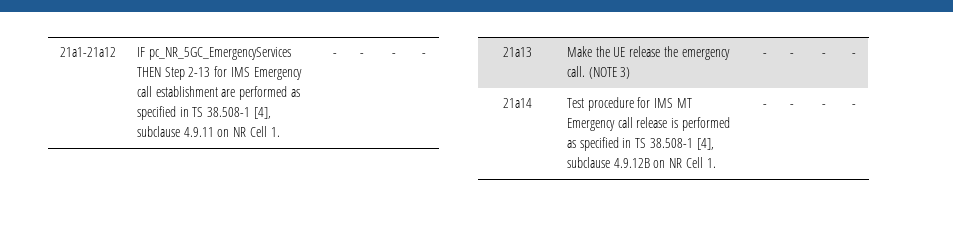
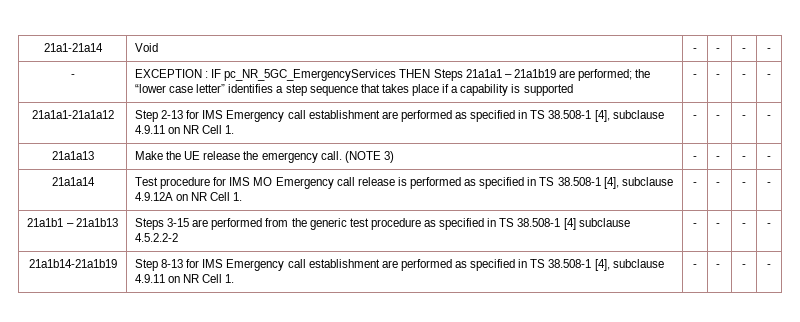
[59,47,116,57] [136,47,291,60] [136,67,161,77] 21a1-21a12 | IF pc_NR_5GC_EmergencyServices THEN -> [43,43,103,52] [135,43,159,52] [693,48,697,52] [716,48,721,52] [742,48,746,52] [767,48,771,52] [70,74,75,78] [135,69,651,81] [135,84,573,96] [693,74,697,78] [716,74,721,78] [742,74,746,78] [767,74,771,78] [31,110,114,119] 21a1-21a14 | Void | - | - | - | - // - | EXCEPTION : IF pc_NR_5GC_EmergencyServices THEN Steps 21a1a1 – 21a1b19 are performed; the “lower case letter” identifies a step sequence that takes place if a capability is supported | - | - | - | - // 21a1a1-21a1a12 |
[503,47,532,57] 21a13 -> [51,151,94,160] 21a1a13
[503,98,532,108] 21a14 -> [51,177,95,186] 21a1a14
[676,98,692,108] MT -> [253,177,273,186] MO
[613,157,716,168] [762,104,767,108] [789,104,794,108] [821,104,826,108] [851,104,856,108] 4.9.12B on NR Cell 1. | - | - | - | - -> [135,192,243,201] [693,182,697,186] [716,182,721,186] [742,182,746,186] [767,182,771,186] [27,218,118,227] [135,218,630,230] [135,233,179,242] [693,223,697,227] [716,223,721,227] [742,223,746,227] [767,223,771,227] [28,259,117,268] [135,259,664,271] [135,274,235,283] [693,264,697,268] [716,264,721,268] [742,264,746,268] [767,264,771,268] 4.9.12A on NR Cell 1. | - | - | - | - // 21a1b1 – 21a1b13 | Steps 3-15 are performed from the generic test procedure as specified in TS 38.508-1 [4] subclause 4.5.2.2-2 | - | - | - | - // 21a1b14-21a1b19 | Step 8-13 for IMS Emergency call establishment are performed as specified in TS 38.508-1 [4], subclause 4.9.11 on NR Cell 1. | - | - | - | -

